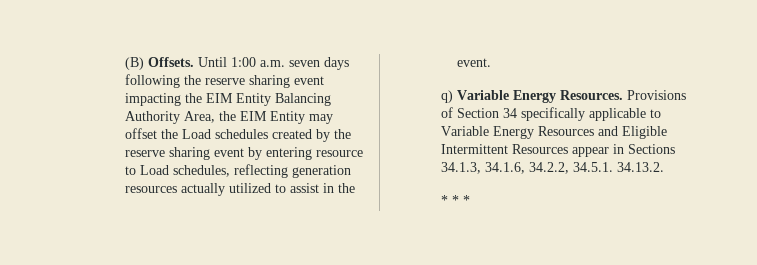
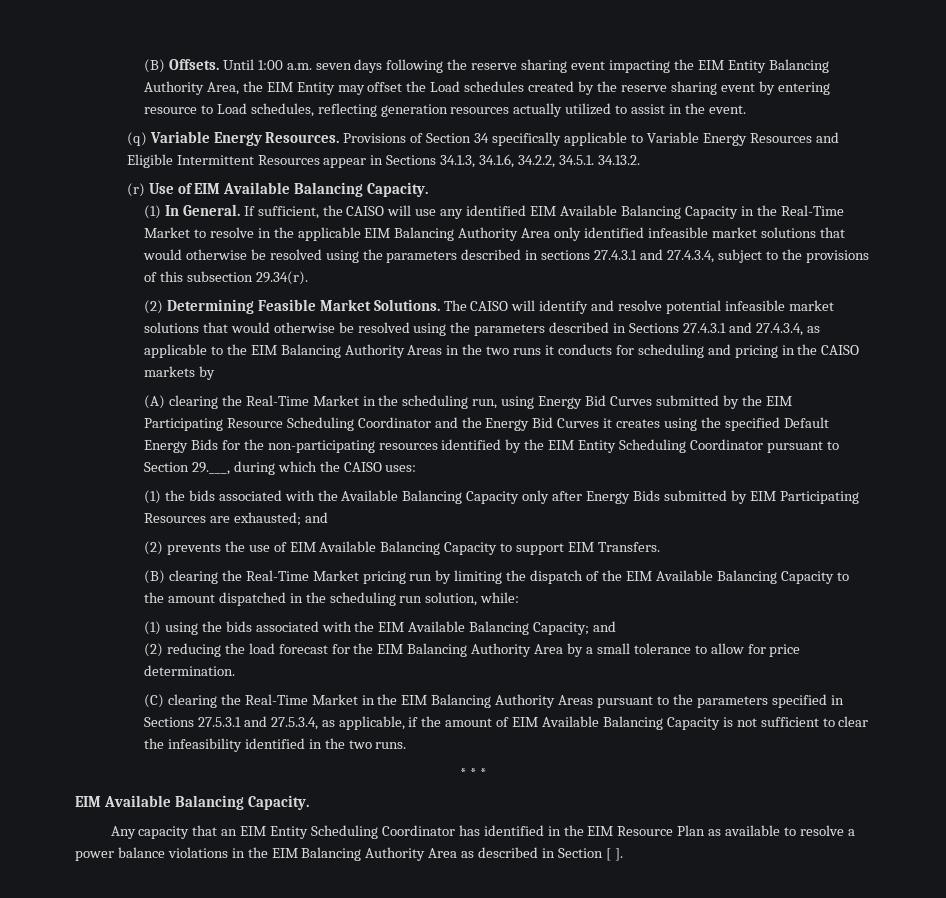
[440,90,453,103] q) -> [126,132,147,146] (q)
[440,195,470,205] * * * -> [126,182,429,197] [143,204,844,219] [143,227,845,241] [142,249,869,263] [143,271,308,285] [143,299,834,314] [143,322,820,336] [143,344,860,358] [143,366,215,380] [143,395,792,409] [143,417,829,431] [143,439,839,453] [143,461,417,475] [143,490,859,504] [143,512,328,526] [143,541,660,555] [143,570,849,584] [143,592,520,606] [143,621,617,635] [143,643,801,657] [143,665,235,676] [143,694,844,708] [143,716,869,730] [143,738,407,752] [460,768,486,778] [75,795,309,810] [110,825,855,839] [75,847,623,861] (r) Use of EIM Available Balancing Capacity. // (1) In General. If sufficient, the CAISO will use any identified EIM Available Balancing Capacity in the Real-Time Market to resolve in the applicable EIM Balancing Authority Area only identified infeasible market solutions that would otherwise be resolved using the parameters described in sections 27.4.3.1 and 27.4.3.4, subject to the provisions of this subsection 29.34(r). // (2) Determining Feasible Market Solutions. The CAISO will identify and resolve potential infeasible market solutions that would otherwise be resolved using the parameters described in Sections 27.4.3.1 and 27.4.3.4, as applicable to the EIM Balancing Authority Areas in the two runs it conducts for scheduling and pricing in the CAISO markets by // (A) clearing the Real-Time Market in the scheduling run, using Energy Bid Curves submitted by the EIM Participating Resource Scheduling Coordinator and the Energy Bid Curves it creates using the specified Default Energy Bids for the non-participating resources identified by the EIM Entity Scheduling Coordinator pursuant to Section 29.___, during which the CAISO uses: // (1) the bids associated with the Available Balancing Capacity only after Energy Bids submitted by EIM Participating Resources are exhausted; and // (2) prevents the use of EIM Available Balancing Capacity to support EIM Transfers. // (B) clearing the Real-Time Market pricing run by limiting the dispatch of the EIM Available Balancing Capacity to the amount dispatched in the scheduling run solution, while: // (1) using the bids associated with the EIM Available Balancing Capacity; and // (2) reducing the load forecast for the EIM Balancing Authority Area by a small tolerance to allow for price determination. // (C) clearing the Real-Time Market in the EIM Balancing Authority Areas pursuant to the parameters specified in Sections 27.5.3.1 and 27.5.3.4, as applicable, if the amount of EIM Available Balancing Capacity is not sufficient to clear the infeasibility identified in the two runs. // * * * // EIM Available Balancing Capacity. // Any capacity that an EIM Entity Scheduling Coordinator has identified in the EIM Resource Plan as available to resolve a power balance violations in the EIM Balancing Authority Area as described in Section [ ].

